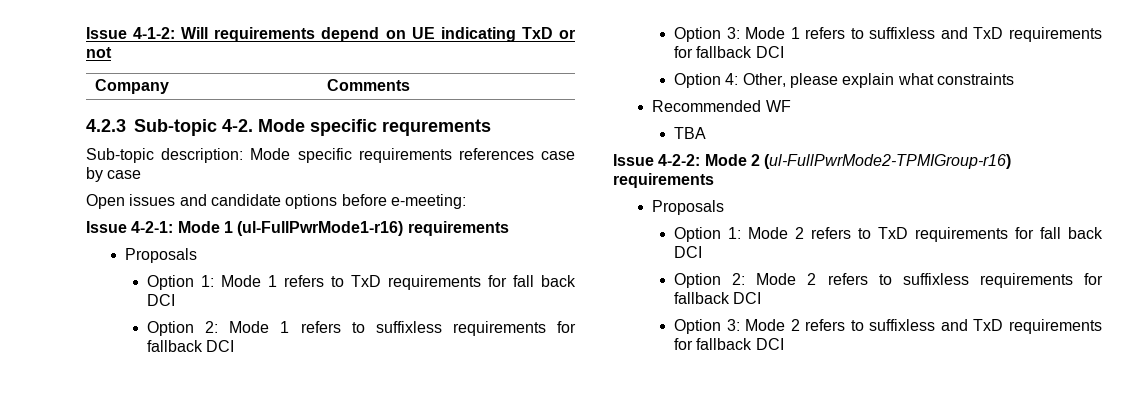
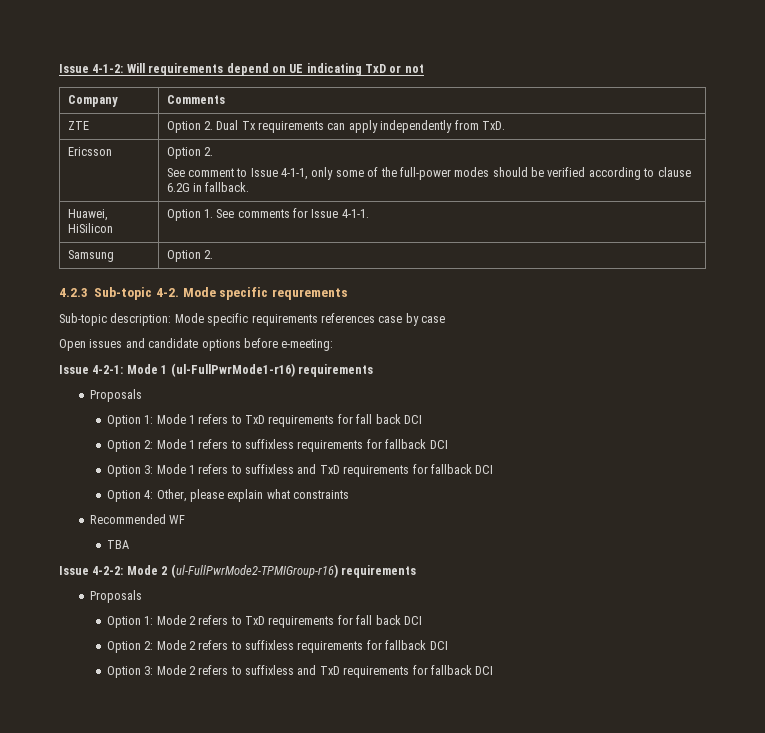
(411, 85) none -> [67,121,89,130] [166,120,505,133] [67,147,112,156] [166,147,213,159] [166,167,691,180] [166,182,250,192] [67,209,108,221] [67,223,113,233] [166,208,369,221] [67,250,114,262] [166,250,213,262] // ZTE | Option 2. Dual Tx requirements can apply independently from TxD. // Ericsson | Option 2. // See comment to Issue 4-1-1, only some of the full-power modes should be verified according to clause 6.2G in fallback. // Huawei, HiSilicon | Option 1. See comments for Issue 4-1-1. // Samsung | Option 2.

